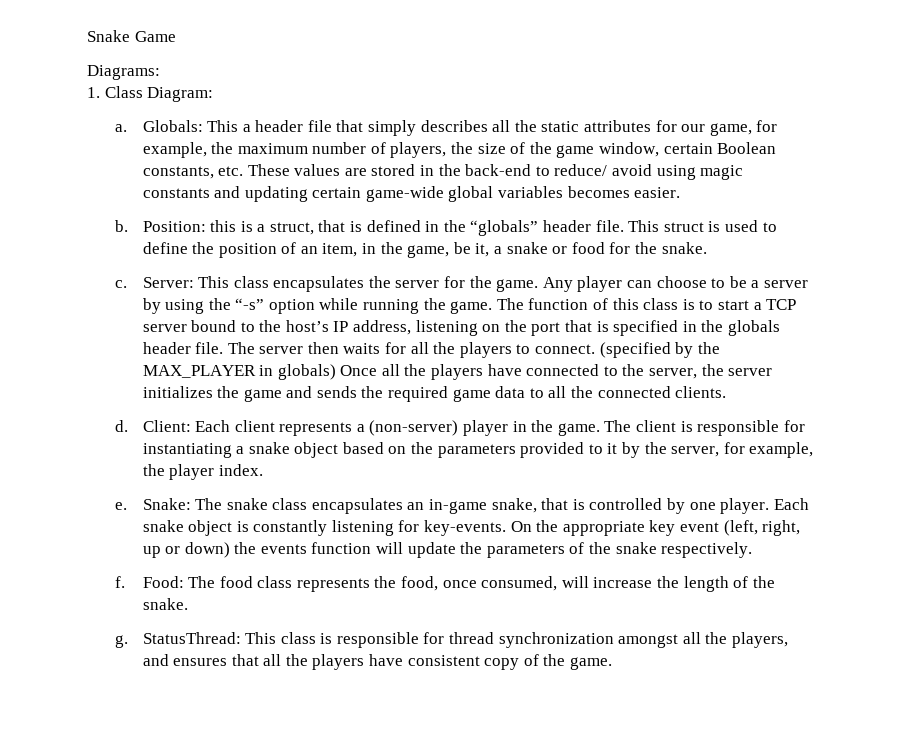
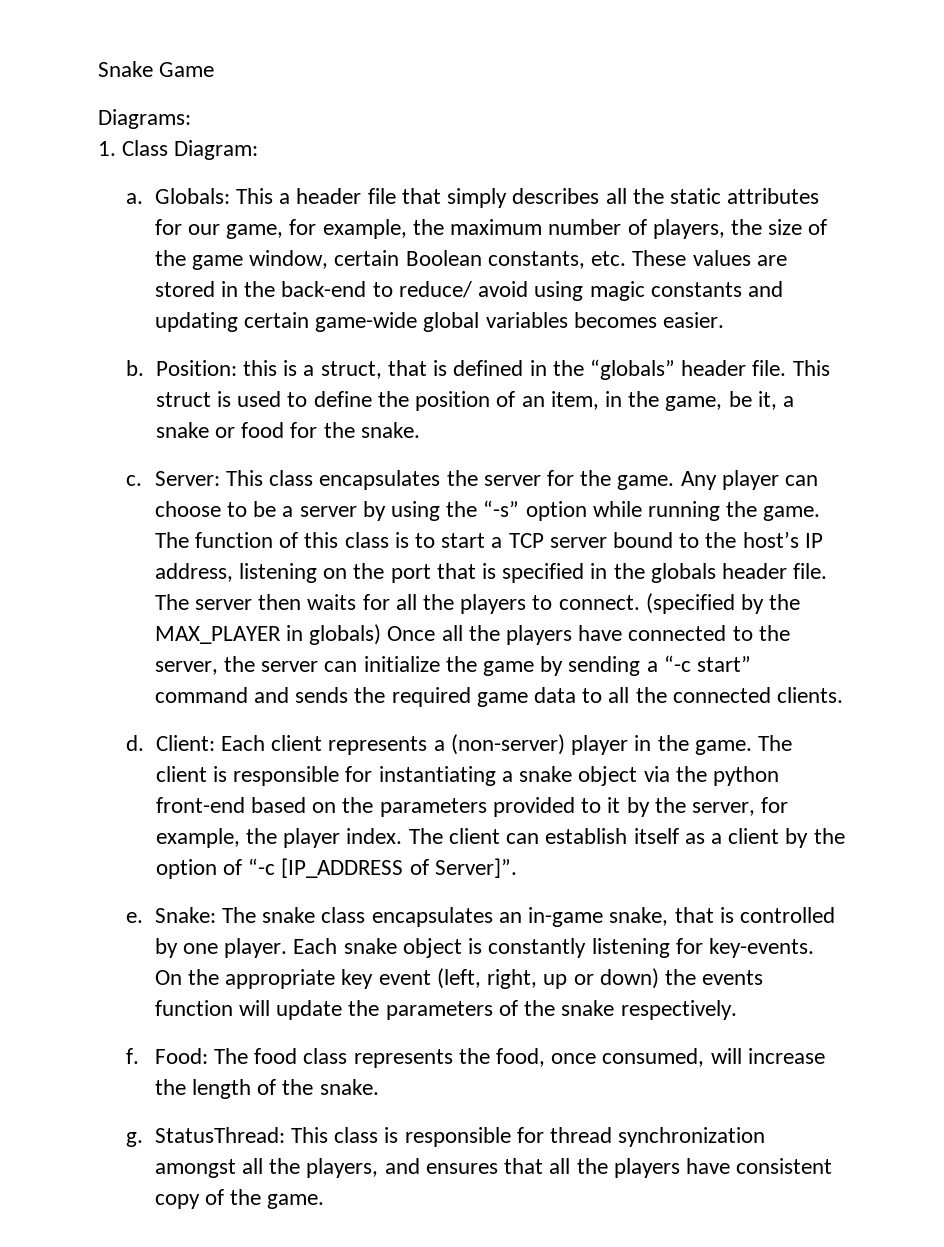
[142,386,282,402] initializes the game -> [324,655,752,676] [154,687,248,703] can initialize the game by sending a “-c start” command
(339, 450) none -> [643,766,779,786] [155,797,245,813] via the python front-end
(263, 470) none -> [408,828,845,848] [155,858,517,879] The client can establish itself as a client by the option of “-c [IP_ADDRESS of Server]”.

